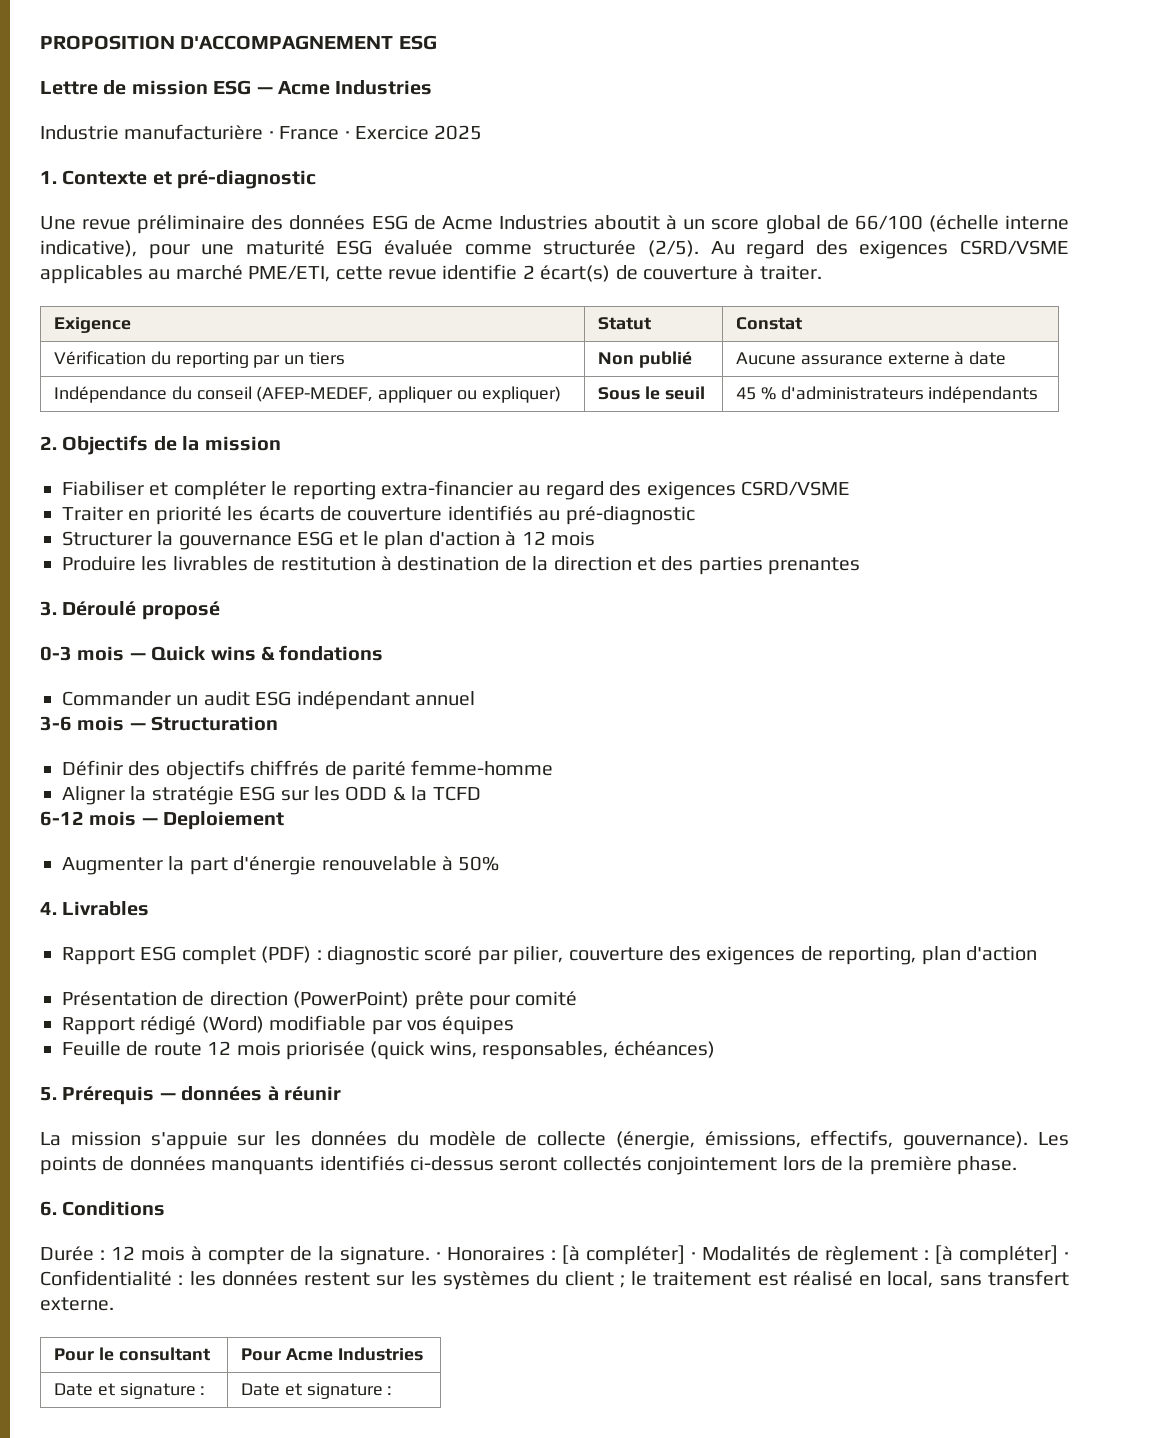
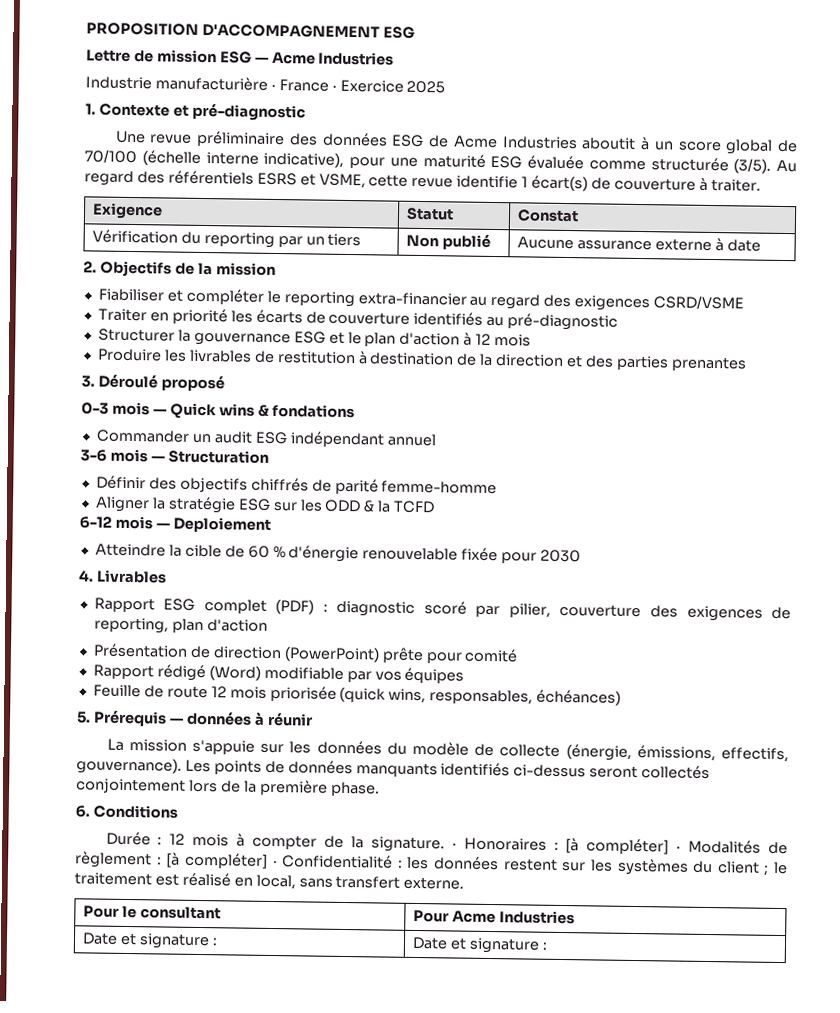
[854,215,923,230] 66/100 -> [84,149,137,164] 70/100
[647,240,699,257] (2/5). -> [733,158,772,174] (3/5).
[859,240,1070,259] [40,265,331,284] exigences CSRD/VSME applicables au marché PME/ETI, -> [167,170,366,189] référentiels ESRS et VSME,
[522,265,535,279] 2 -> [521,176,529,188] 1
[53,386,561,403] [597,386,705,400] [735,386,1039,403] // Indépendance du conseil (AFEP-MEDEF, appliquer ou expliquer) | Sous le seuil | 45 % d'administrateurs indépendants -> (761, 245) none
[62,856,500,875] Augmenter la part d'énergie renouvelable à 50% -> [94,543,582,564] Atteindre la cible de 60 % d'énergie renouvelable fixée pour 2030

